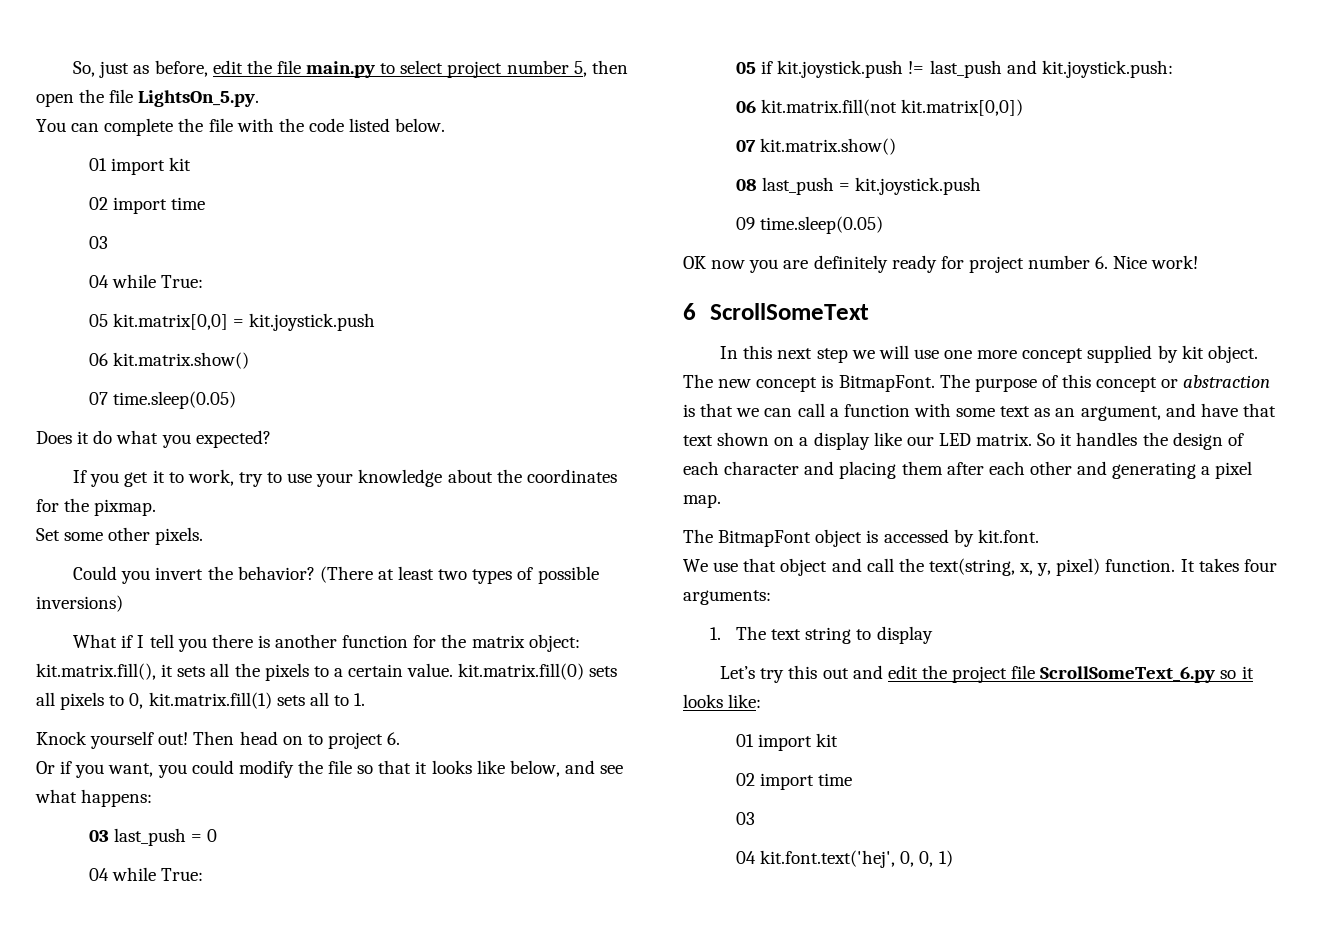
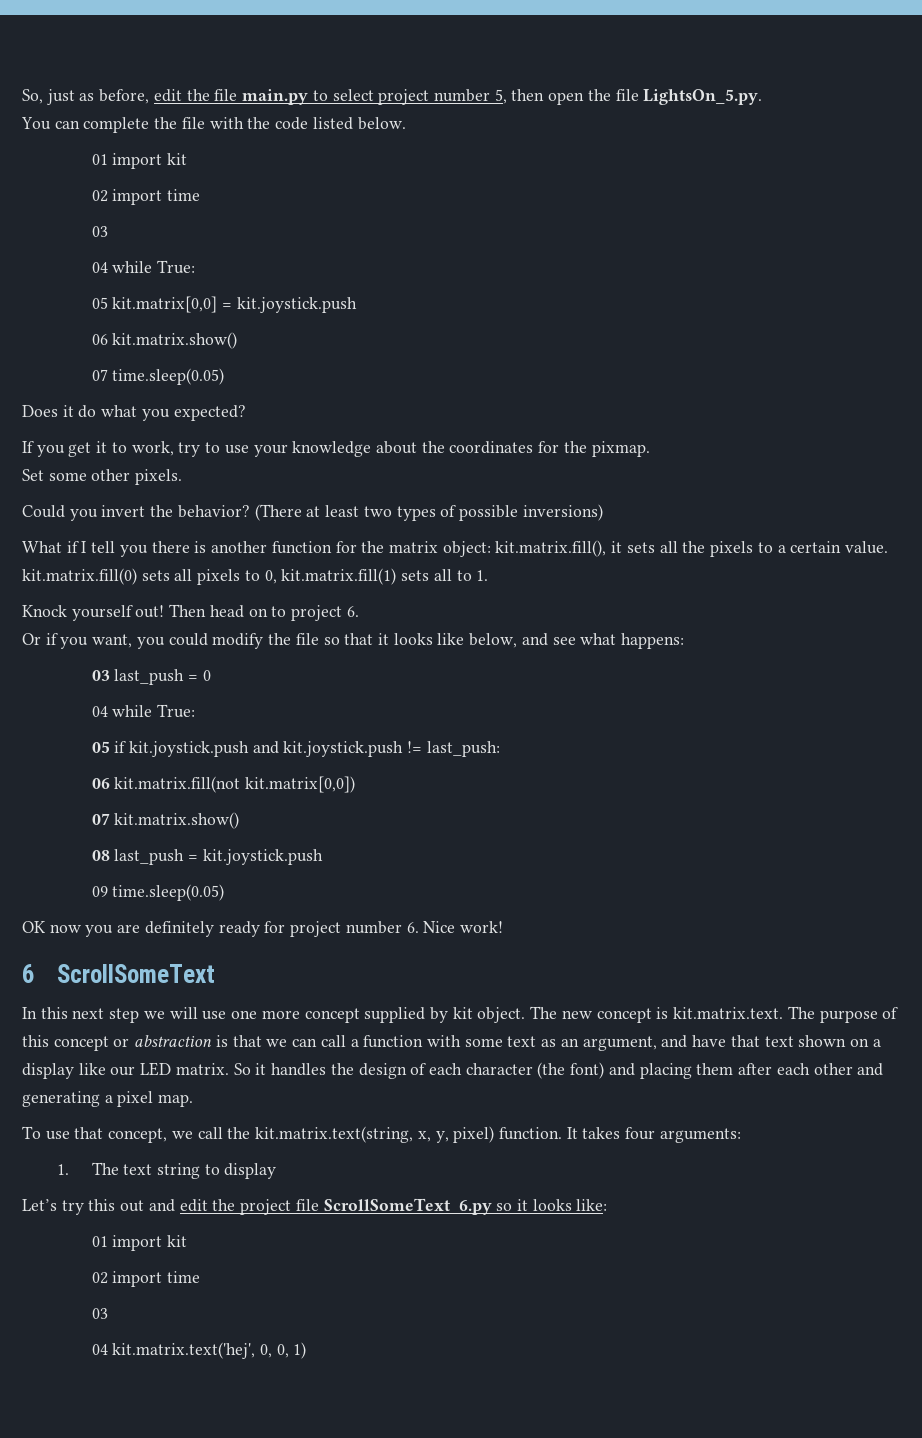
[908,60,1173,78] != last_push and kit.joystick.push: -> [252,741,500,757] and kit.joystick.push != last_push:
[838,375,935,392] BitmapFont. -> [673,1007,784,1019] kit.matrix.text.
(800, 468) none -> [537,1062,605,1079] (the font)
[683,529,1039,547] [683,558,862,576] The BitmapFont object is accessed by kit.font. // We use that object and -> [22,1126,193,1143] To use that concept, we
[928,558,1015,576] text(string, -> [255,1126,414,1143] kit.matrix.text(string,
[760,850,896,868] kit.font.text('hej', -> [112,1342,256,1359] kit.matrix.text('hej',

